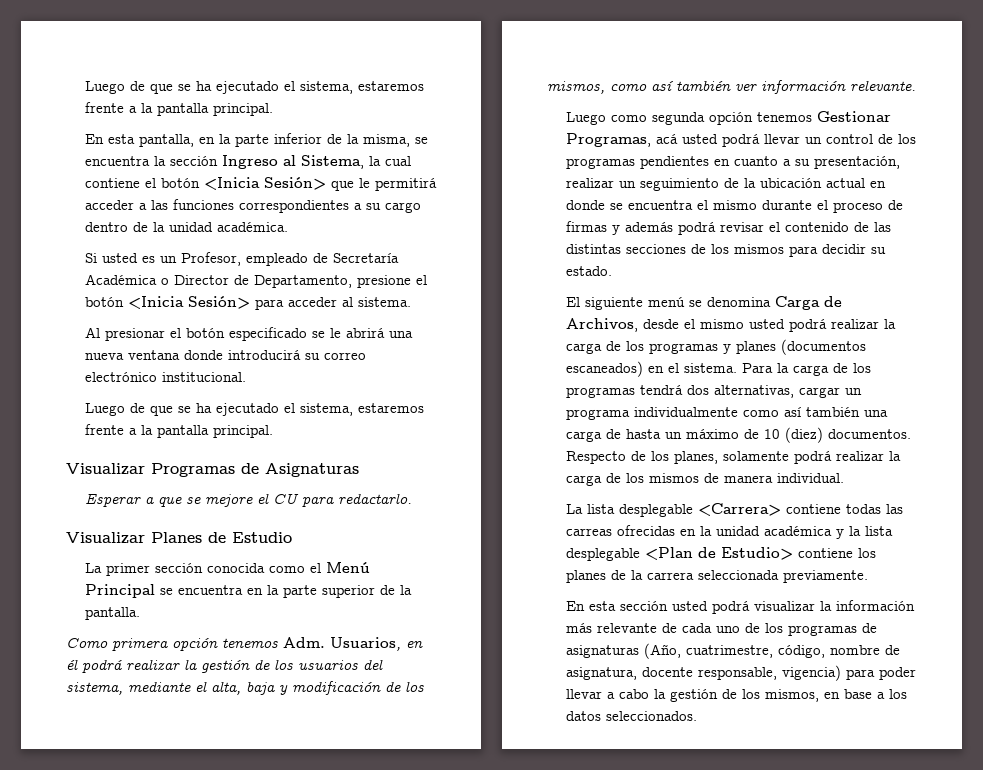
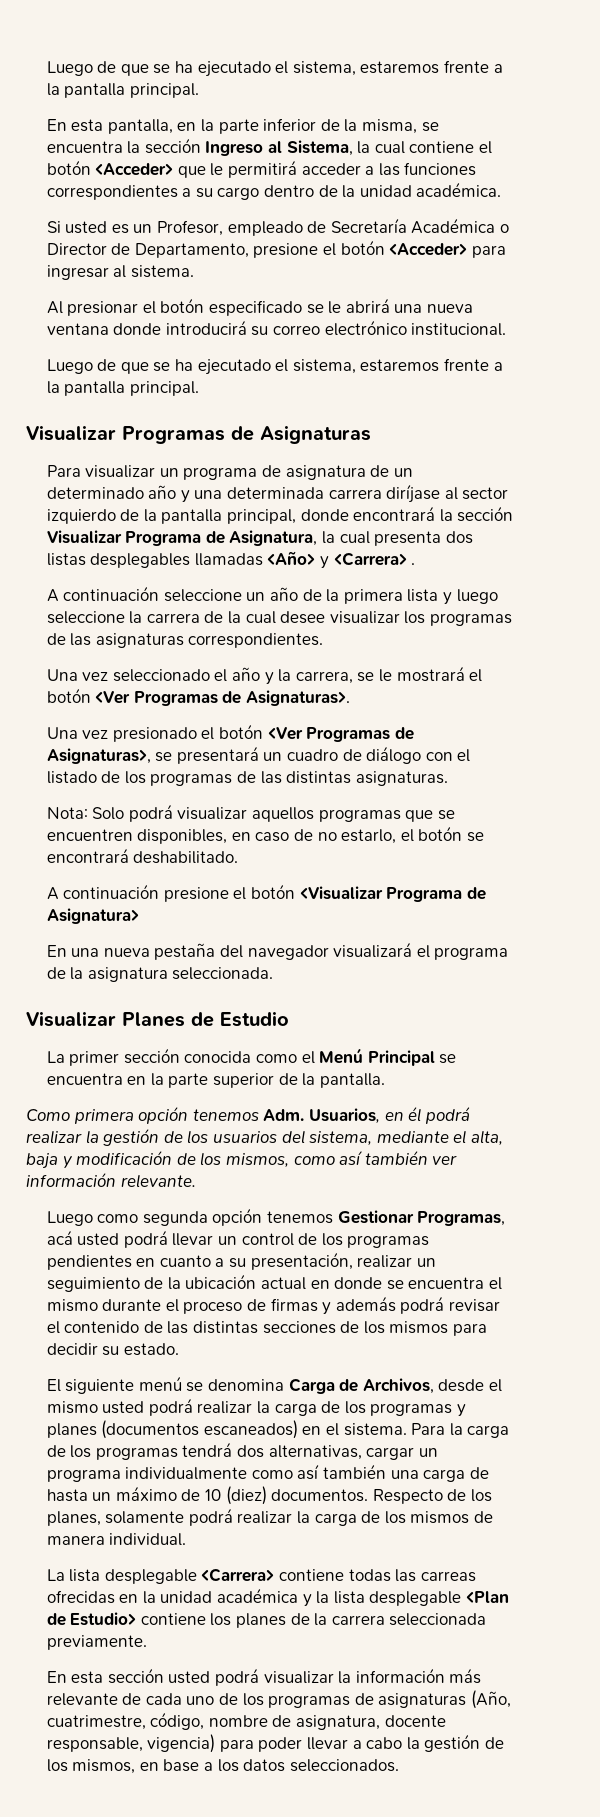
[203,177,326,190] <Inicia Sesión> -> [95,163,174,176] <Acceder>
[127,296,337,310] <Inicia Sesión> para acceder -> [389,243,506,258] [46,265,109,280] <Acceder> para ingresar
[84,493,412,507] Esperar a que se mejore el CU para redactarlo. -> [46,465,413,480] [46,484,509,503] [46,506,514,524] [46,530,473,546] [46,551,416,569] [46,586,498,605] [46,611,512,626] [46,633,324,648] [46,666,483,685] [46,688,351,706] [46,724,414,742] [46,746,471,764] [46,771,448,786] [46,804,455,822] [46,826,484,844] [46,848,239,864] [46,884,486,902] [46,908,139,924] [46,942,509,960] [46,967,274,982] Para visualizar un programa de asignatura de un determinado año y una determinada carrera diríjase al sector izquierdo de la pantalla principal, donde encontrará la sección Visualizar Programa de Asignatura, la cual presenta dos listas desplegables llamadas <Año> y <Carrera> . // A continuación seleccione un año de la primera lista y luego seleccione la carrera de la cual desee visualizar los programas de las asignaturas correspondientes. // Una vez seleccionado el año y la carrera, se le mostrará el botón <Ver Programas de Asignaturas>. // Una vez presionado el botón <Ver Programas de Asignaturas>, se presentará un cuadro de diálogo con el listado de los programas de las distintas asignaturas. // Nota: Solo podrá visualizar aquellos programas que se encuentren disponibles, en caso de no estarlo, el botón se encontrará deshabilitado. // A continuación presione el botón <Visualizar Programa de Asignatura> // En una nueva pestaña del navegador visualizará el programa de la asignatura seleccionada.

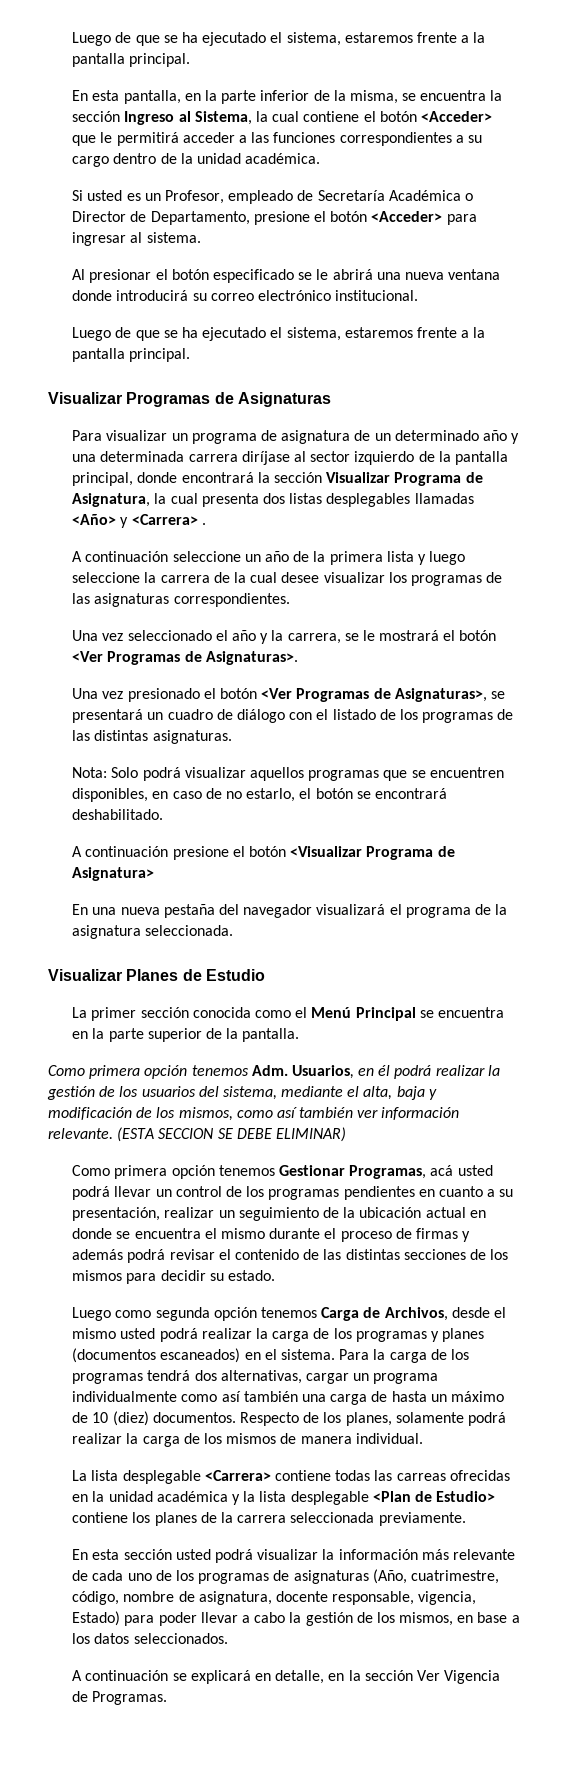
[46,1211,208,1226] // Luego como segunda -> [117,1127,346,1142] [72,1165,168,1179] (ESTA SECCION SE DEBE ELIMINAR) // Como primera
[46,1376,285,1394] El siguiente menú se denomina -> [72,1307,317,1321] Luego como segunda opción tenemos
[147,1734,216,1753] vigencia) -> [418,1591,477,1605] [72,1611,121,1626] vigencia, Estado)
(399, 1765) none -> [72,1670,501,1684] [72,1691,168,1705] // A continuación se explicará en detalle, en la sección Ver Vigencia de Programas.

